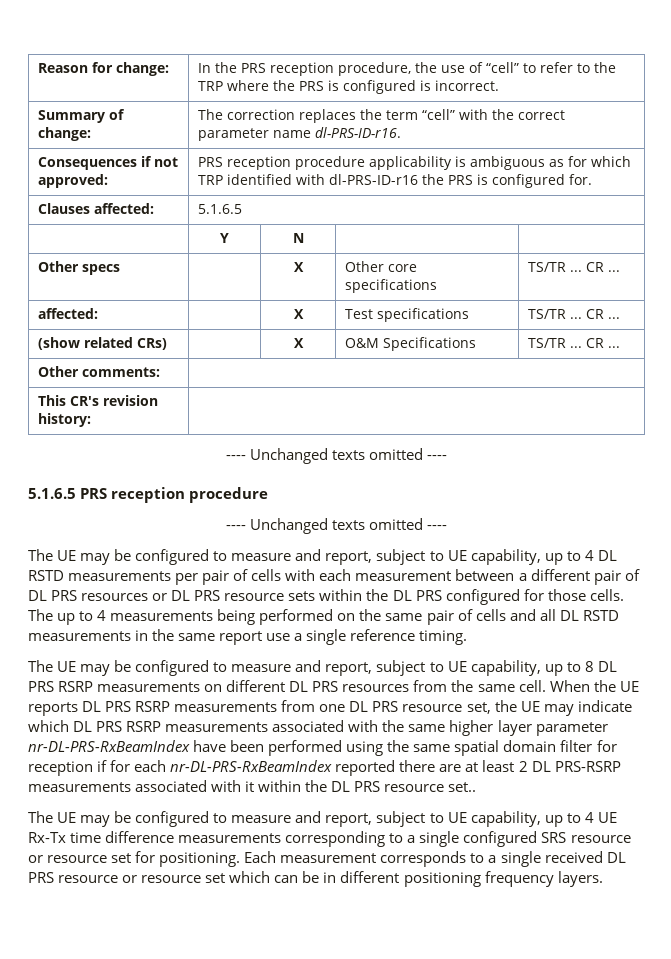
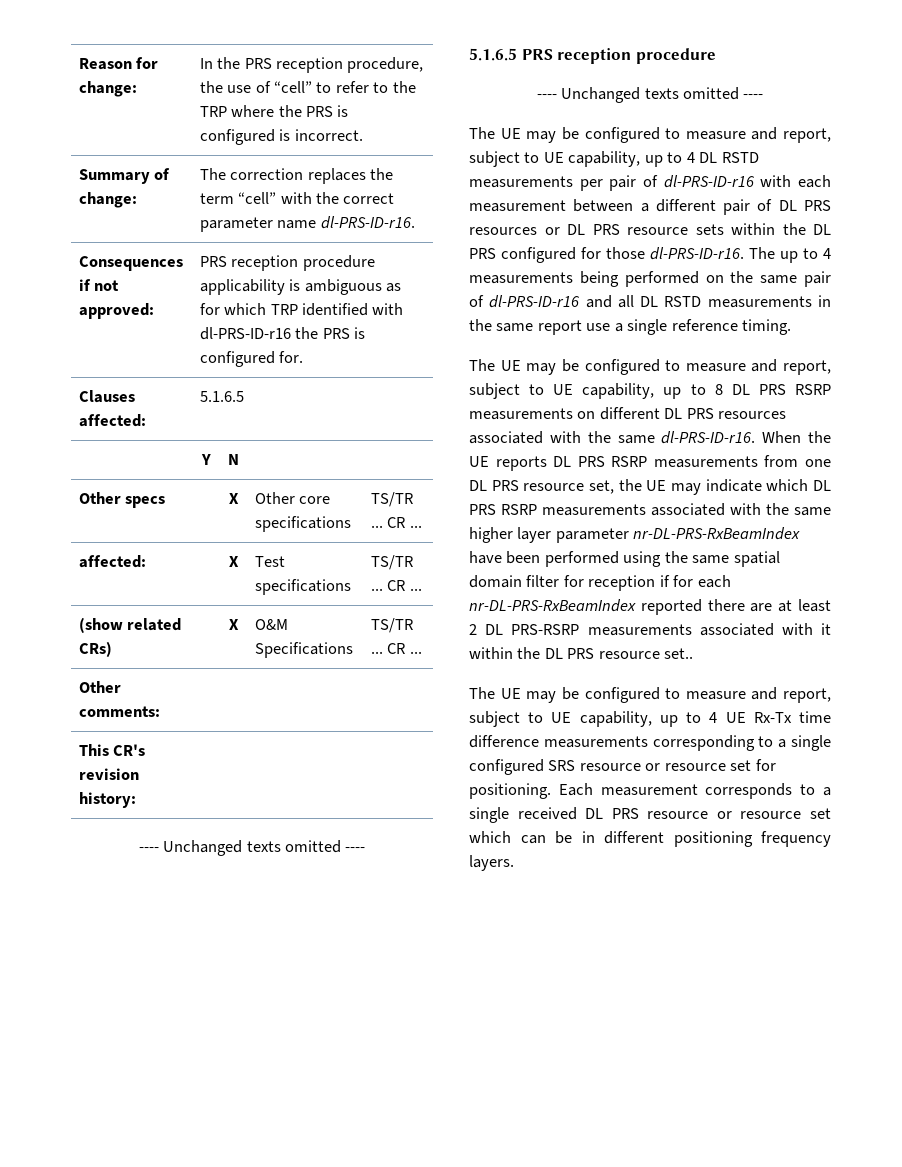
[251,569,282,581] cells -> [663,175,755,188] dl-PRS-ID-r16
[589,589,624,601] cells. -> [650,247,744,260] dl-PRS-ID-r16.
[475,609,506,621] cells -> [489,295,581,308] dl-PRS-ID-r16
[413,680,546,692] from the same cell. -> [469,431,756,444] associated with the same dl-PRS-ID-r16.

